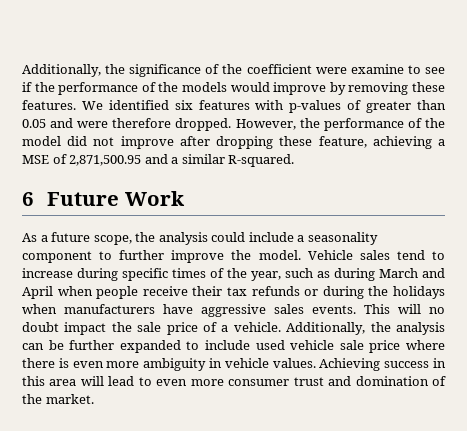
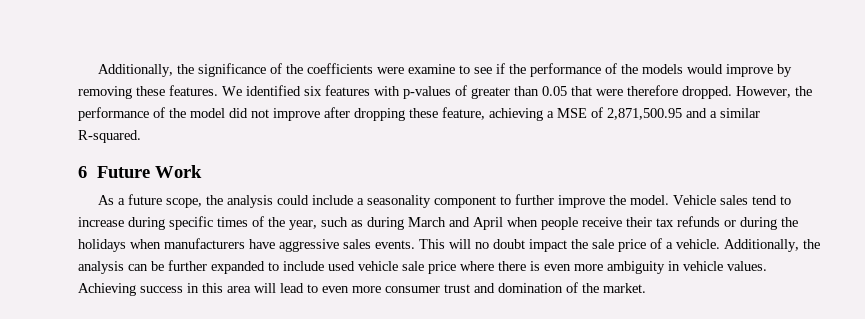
[246,64,312,74] coefficient -> [307,63,374,74] coefficients
[50,118,74,128] and -> [571,86,592,96] that

